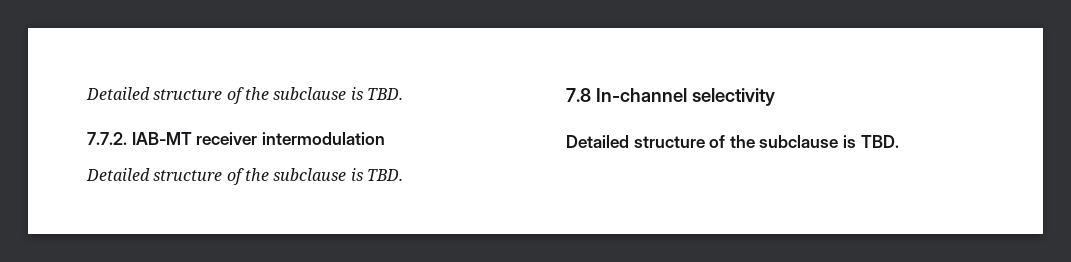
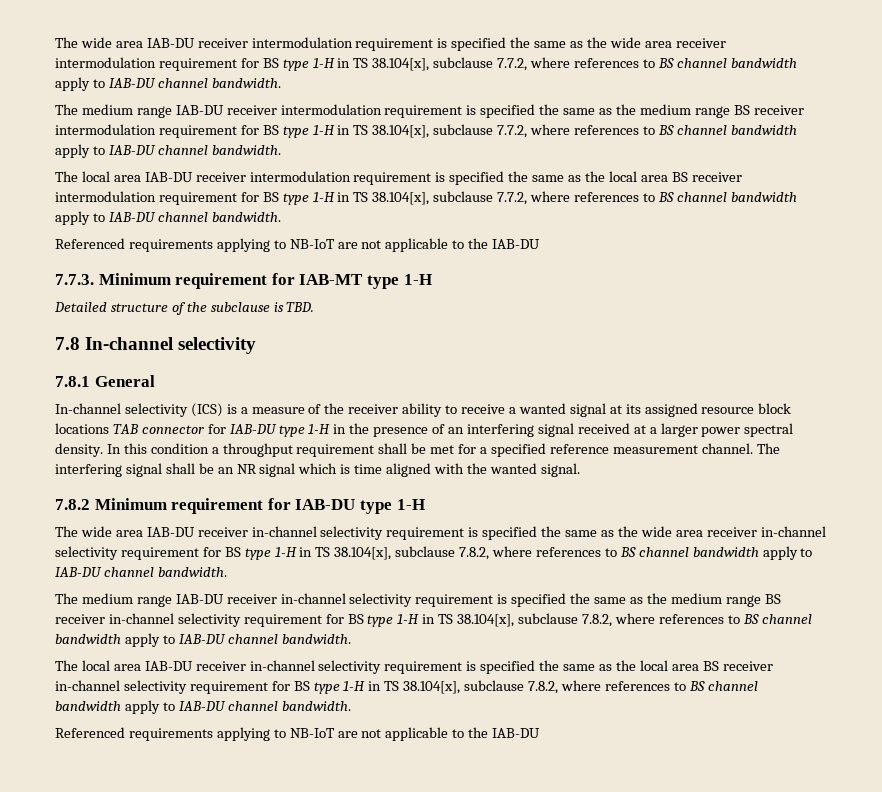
[86,87,403,104] [87,132,385,145] Detailed structure of the subclause is TBD. // 7.7.2. IAB-MT receiver intermodulation -> [55,37,726,51] [55,57,797,71] [55,77,281,91] [55,104,804,118] [55,124,797,138] [55,144,281,158] [55,171,742,185] [55,191,797,205] [55,211,281,225] [55,238,541,252] [55,273,432,289] The wide area IAB-DU receiver intermodulation requirement is specified the same as the wide area receiver intermodulation requirement for BS type 1-H in TS 38.104[x], subclause 7.7.2, where references to BS channel bandwidth apply to IAB-DU channel bandwidth. // The medium range IAB-DU receiver intermodulation requirement is specified the same as the medium range BS receiver intermodulation requirement for BS type 1-H in TS 38.104[x], subclause 7.7.2, where references to BS channel bandwidth apply to IAB-DU channel bandwidth. // The local area IAB-DU receiver intermodulation requirement is specified the same as the local area BS receiver intermodulation requirement for BS type 1-H in TS 38.104[x], subclause 7.7.2, where references to BS channel bandwidth apply to IAB-DU channel bandwidth. // Referenced requirements applying to NB-IoT are not applicable to the IAB-DU // 7.7.3. Minimum requirement for IAB-MT type 1-H
[566,135,899,148] Detailed structure of the subclause is TBD. -> [55,375,155,387] [55,403,792,417] [55,423,794,437] [55,443,780,457] [55,463,580,477] [55,498,425,514] [55,526,826,540] [55,546,813,560] [55,567,227,577] [55,593,781,607] [55,613,812,627] [55,633,351,647] [55,660,773,674] [55,680,758,694] [55,700,351,714] [55,727,541,741] 7.8.1 General // In-channel selectivity (ICS) is a measure of the receiver ability to receive a wanted signal at its assigned resource block locations TAB connector for IAB-DU type 1-H in the presence of an interfering signal received at a larger power spectral density. In this condition a throughput requirement shall be met for a specified reference measurement channel. The interfering signal shall be an NR signal which is time aligned with the wanted signal. // 7.8.2 Minimum requirement for IAB-DU type 1-H // The wide area IAB-DU receiver in-channel selectivity requirement is specified the same as the wide area receiver in-channel selectivity requirement for BS type 1-H in TS 38.104[x], subclause 7.8.2, where references to BS channel bandwidth apply to IAB-DU channel bandwidth. // The medium range IAB-DU receiver in-channel selectivity requirement is specified the same as the medium range BS receiver in-channel selectivity requirement for BS type 1-H in TS 38.104[x], subclause 7.8.2, where references to BS channel bandwidth apply to IAB-DU channel bandwidth. // The local area IAB-DU receiver in-channel selectivity requirement is specified the same as the local area BS receiver in-channel selectivity requirement for BS type 1-H in TS 38.104[x], subclause 7.8.2, where references to BS channel bandwidth apply to IAB-DU channel bandwidth. // Referenced requirements applying to NB-IoT are not applicable to the IAB-DU

